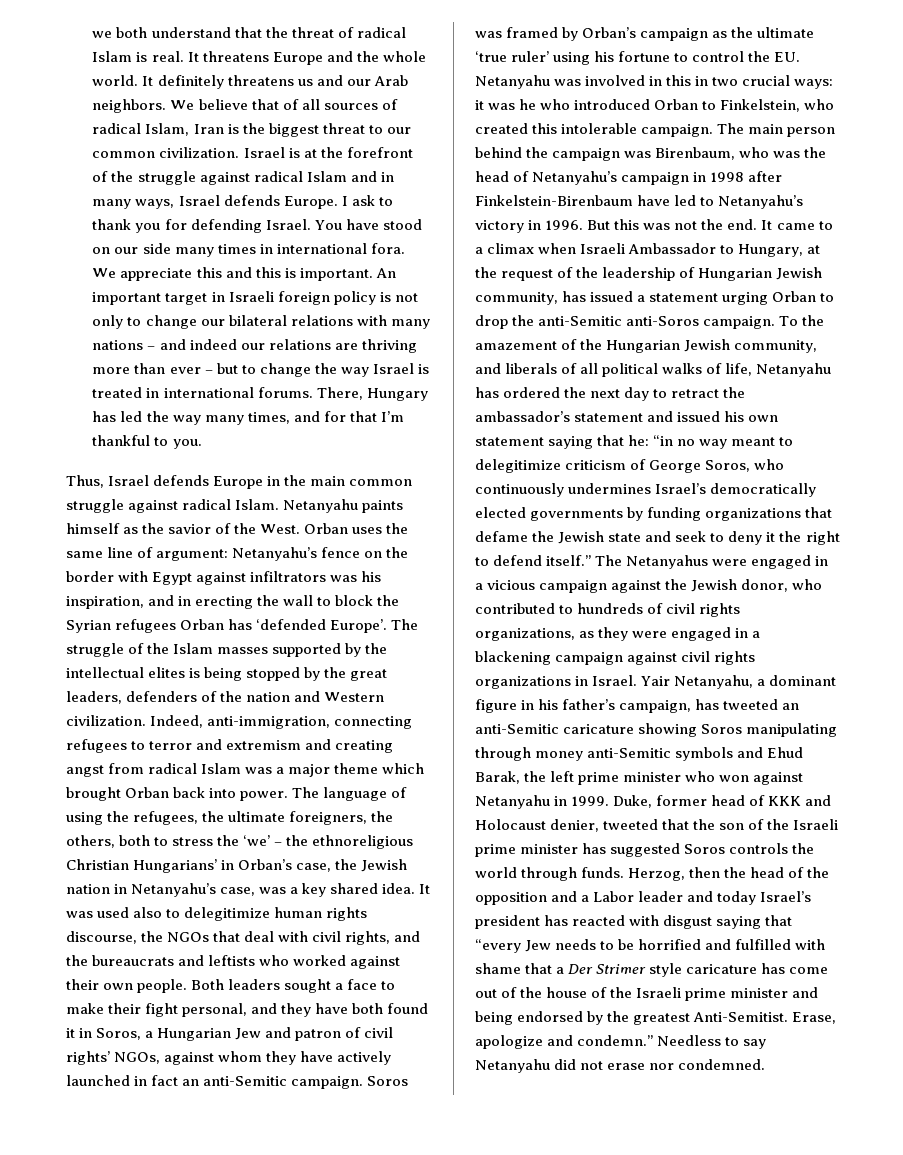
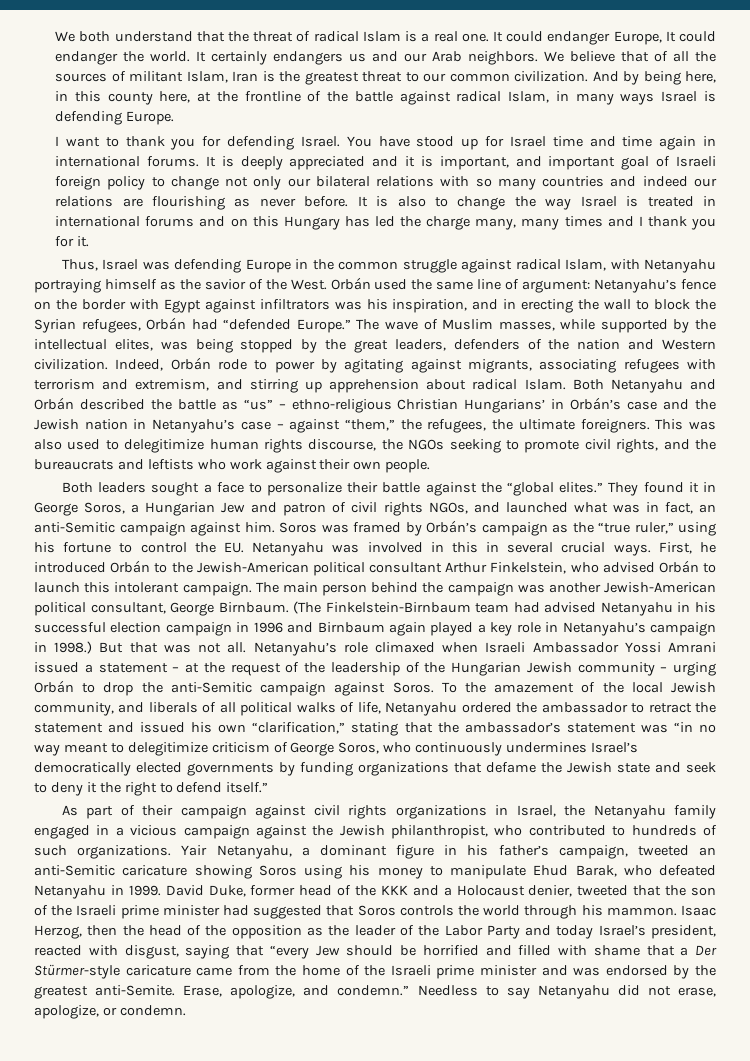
[92,31,113,38] we -> [55,31,76,42] We
[151,51,426,65] [92,75,294,89] real. It threatens Europe and the whole world. It definitely threatens -> [421,31,717,45] [55,51,344,65] a real one. It could endanger Europe, It could endanger the world. It certainly endangers
(320, 104) none -> [695,51,717,62] the
[92,123,142,134] radical -> [129,71,184,82] militant
[268,123,319,137] biggest -> [304,72,359,85] greatest
[243,147,413,158] [92,171,394,185] [92,195,280,209] Israel is at the forefront of the struggle against radical Islam and in many ways, Israel defends -> [592,71,717,85] [55,91,716,105] [55,111,123,125] And by being here, in this county here, at the frontline of the battle against radical Islam, in many ways Israel is defending
[341,195,375,206] I ask -> [55,136,100,147] // I want
[92,243,405,257] [92,267,396,281] [92,291,418,305] [92,315,197,329] on our side many times in international fora. We appreciate this and this is important. An important target in Israeli foreign policy is not only to change -> [461,136,716,150] [55,156,716,170] [55,176,282,190] up for Israel time and time again in international forums. It is deeply appreciated and it is important, and important goal of Israeli foreign policy to change not only
[390,319,430,329] [92,340,156,350] many nations – -> [475,176,605,190] so many countries
[361,339,417,353] [92,363,238,374] thriving more than ever – but -> [152,196,426,210] flourishing as never before. It is also
[257,387,428,401] [92,411,404,425] [92,435,202,449] forums. There, Hungary has led the way many times, and for that I’m thankful to you. -> [145,216,717,230] [55,236,90,247] forums and on this Hungary has led the charge many, many times and I thank you for it.
[153,475,210,486] defends -> [142,259,242,273] was defending
[310,476,346,486] main -> (334, 264) none
[235,499,404,513] Islam. Netanyahu paints -> [565,259,717,273] [34,279,101,293] Islam, with Netanyahu portraying
[304,523,383,534] Orban uses -> [330,277,408,290] Orbán used
[115,619,419,633] [66,643,269,657] refugees Orban has ‘defended Europe’. The struggle of the Islam masses -> [81,317,596,333] refugees, Orbán had “defended Europe.” The wave of Muslim masses, while
[148,667,201,678] elites is -> [114,339,188,351] elites, was
[207,716,413,729] [66,739,394,753] [66,763,425,777] [66,787,408,801] [66,811,394,825] [66,835,414,849] [66,859,332,873] anti-immigration, connecting refugees to terror and extremism and creating angst from radical Islam was a major theme which brought Orban back into power. The language of using the refugees, the ultimate foreigners, the others, both to stress the ‘we’ – the ethnoreligious Christian Hungarians’ in Orban’s case, -> [170,357,716,373] [34,379,716,393] [34,397,690,413] Orbán rode to power by agitating against migrants, associating refugees with terrorism and extremism, and stirring up apprehension about radical Islam. Both Netanyahu and Orbán described the battle as “us” – ethno-religious Christian Hungarians’ in Orbán’s case and
[220,883,431,897] [66,907,163,918] case, was a key shared idea. It was used also -> [240,419,716,433] [34,439,101,450] case – against “them,” the refugees, the ultimate foreigners. This was also used
[213,931,309,942] that deal with -> [449,439,580,453] seeking to promote
[293,955,347,966] worked -> [229,459,262,470] work
(188, 986) none -> (431, 466) //
[66,1003,384,1017] make their fight personal, and they have both -> [267,482,639,496] personalize their battle against the “global elites.” They
(93, 1033) none -> [34,502,78,516] George
[66,1051,392,1065] [66,1075,364,1089] rights’ NGOs, against whom they have actively launched in fact an anti-Semitic campaign. -> [383,502,716,516] [34,522,275,536] rights NGOs, and launched what was in fact, an anti-Semitic campaign against him.
[582,27,637,38] Orban’s -> [426,520,477,533] Orbán’s
[757,27,815,38] [475,51,550,62] ultimate ‘true ruler’ -> [598,522,674,534] “true ruler,”
[712,75,834,89] [475,99,835,112] [475,123,638,134] two crucial ways: it was he who introduced Orban to Finkelstein, who created this intolerable -> [507,542,716,556] [34,560,716,576] [34,582,180,593] several crucial ways. First, he introduced Orbán to the Jewish-American political consultant Arthur Finkelstein, who advised Orbán to launch this intolerant
[655,147,827,160] [475,171,783,185] [475,195,804,209] [475,219,833,233] [475,243,804,257] Birenbaum, who was the head of Netanyahu’s campaign in 1998 after Finkelstein-Birenbaum have led to Netanyahu’s victory in 1996. But this was not the end. It came to a climax when Israeli Ambassador to Hungary, -> [548,582,716,593] [34,601,716,616] [34,622,717,636] [34,641,716,656] [34,662,180,673] another Jewish-American political consultant, George Birnbaum. (The Finkelstein-Birnbaum team had advised Netanyahu in his successful election campaign in 1996 and Birnbaum again played a key role in Netanyahu’s campaign in 1998.) But that was not all. Netanyahu’s role climaxed when Israeli Ambassador Yossi Amrani issued a statement –
[698,267,823,281] [475,291,817,305] Hungarian Jewish community, has issued a statement urging Orban -> [424,662,716,676] [34,680,74,693] the Hungarian Jewish community – urging Orbán
[626,316,776,329] anti-Soros campaign. -> [260,682,434,696] campaign against Soros.
[606,340,681,353] Hungarian -> [631,682,663,693] local
[475,387,499,398] has -> (458, 709) none
[590,387,650,401] next day -> [541,702,628,713] ambassador
[475,411,570,422] ambassador’s -> (716, 707) none
[475,435,650,449] statement saying that he: -> [252,722,668,736] “clarification,” stating that the ambassador’s statement was
[595,555,748,569] The Netanyahus were -> [61,805,717,819] // As part of their campaign against civil rights organizations in Israel, the Netanyahu family
[741,579,789,592] donor, -> [391,825,489,839] philanthropist,
[666,603,741,617] [475,627,761,641] [475,651,756,665] [475,675,638,689] civil rights organizations, as they were engaged in a blackening campaign against civil rights organizations in Israel. -> [34,845,172,859] such organizations.
[695,699,720,710] has -> (628, 852) none
[746,723,838,737] [475,747,804,761] [475,771,804,785] manipulating through money anti-Semitic symbols and Ehud Barak, the left prime minister who won against -> [304,865,716,879] using his money to manipulate Ehud Barak, who defeated
(610, 801) none -> [165,885,204,896] David
(766, 800) none -> [355,885,377,896] the
(832, 800) none -> [443,887,452,896] a
[582,843,681,857] has suggested -> [223,905,355,919] had suggested that
[581,867,625,878] funds. -> [581,905,716,916] his mammon. Isaac
[551,891,684,902] and a Labor leader -> [307,925,520,939] as the leader of the Labor Party
[475,915,569,929] president has -> [651,925,716,939] president,
[663,915,713,929] disgust -> [124,945,179,959] disgust,
[555,939,615,950] needs to -> [346,945,394,956] should
[735,939,792,950] fulfilled -> [518,945,552,956] filled
[596,963,829,977] [475,987,588,998] Strimer style caricature has come out of the house -> [34,964,340,979] Stürmer-style caricature came from the home
[475,1011,513,1025] being -> [573,967,601,976] was
[693,1012,837,1024] [475,1035,543,1049] Anti-Semitist. Erase, apologize -> [95,985,296,999] anti-Semite. Erase, apologize,
[607,1059,766,1070] erase nor condemned. -> [678,987,716,997] [34,1005,186,1019] erase, apologize, or condemn.

